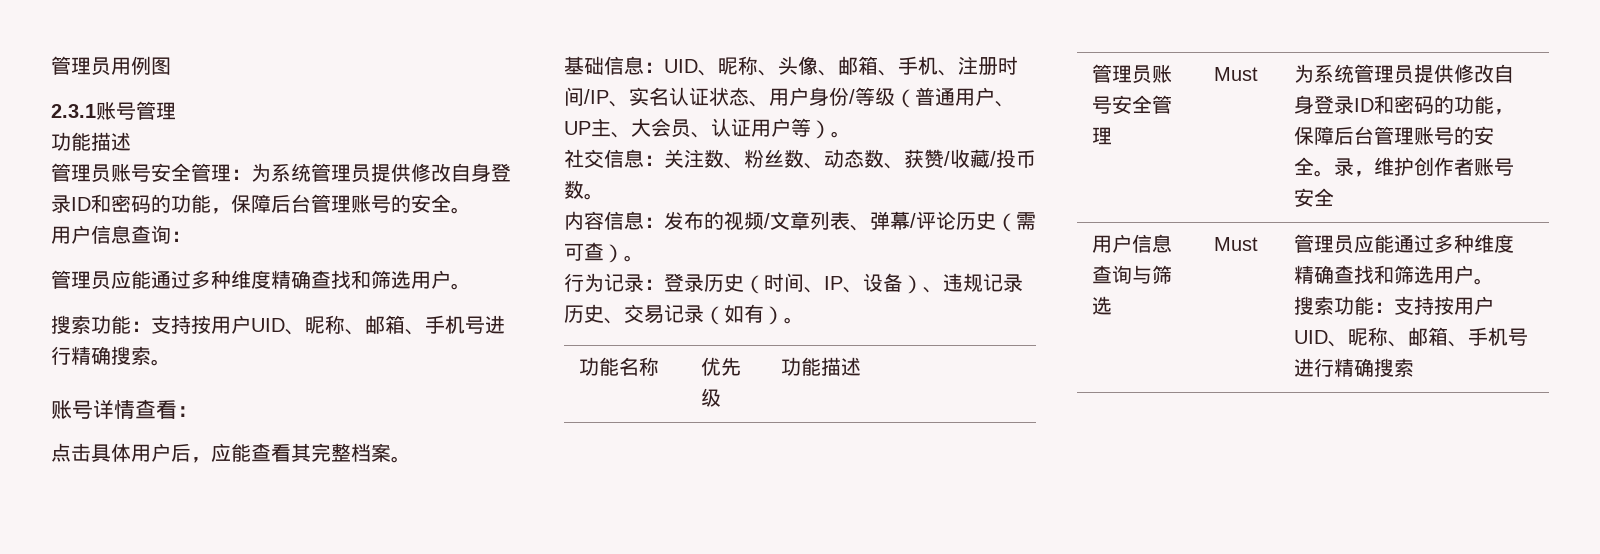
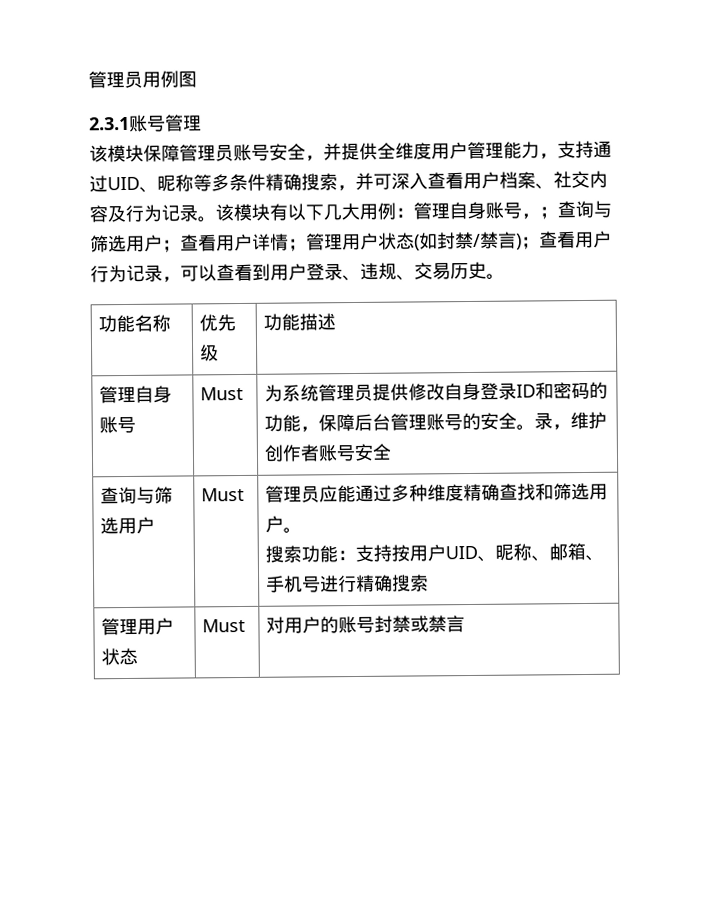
[51,132,131,151] [51,163,511,183] [51,194,471,214] [51,225,191,244] [51,270,471,290] [51,315,505,335] [51,346,171,366] [51,399,198,419] [51,443,411,463] [564,56,1018,76] [564,87,1015,108] [564,118,851,139] [564,149,1036,169] [564,180,604,200] [564,211,1036,232] [564,242,644,263] [564,273,1023,294] [564,304,784,325] 功能描述 // 管理员账号安全管理：为系统管理员提供修改自身登录ID和密码的功能，保障后台管理账号的安全。 // 用户信息查询： // 管理员应能通过多种维度精确查找和筛选用户。 // 搜索功能：支持按用户UID、昵称、邮箱、手机号进行精确搜索。 // 账号详情查看： // 点击具体用户后，应能查看其完整档案。 // 基础信息：UID、昵称、头像、邮箱、手机、注册时间/IP、实名认证状态、用户身份/等级（普通用户、UP主、大会员、认证用户等）。 // 社交信息：关注数、粉丝数、动态数、获赞/收藏/投币数。 // 内容信息：发布的视频/文章列表、弹幕/评论历史（需可查）。 // 行为记录：登录历史（时间、IP、设备）、违规记录历史、交易记录（如有） -> [89,140,612,163] [89,170,608,193] [89,200,612,223] [90,230,612,253] [90,261,487,283] 该模块保障管理员账号安全，并提供全维度用户管理能力，支持通过UID、昵称等多条件精确搜索，并可深入查看用户档案、社交内容及行为记录。该模块有以下几大用例：管理自身账号，；查询与筛选用户；查看用户详情；管理用户状态(如封禁/禁言)；查看用户行为记录，可以查看到用户登录、违规、交易历史
[1132,64,1173,84] [1092,95,1173,114] [1092,127,1113,145] 员账号安全管理 -> [134,385,172,403] [98,416,136,434] 自身账号
[1092,234,1173,253] [1092,265,1173,284] [1092,296,1113,315] 用户信息查询与筛选 -> [99,486,173,505] [99,516,155,535] 查询与筛选用户
(1415, 367) none -> [100,617,174,636] [100,647,138,666] [201,618,246,633] [265,615,465,634] // 管理用户状态 | Must | 对用户的账号封禁或禁言

